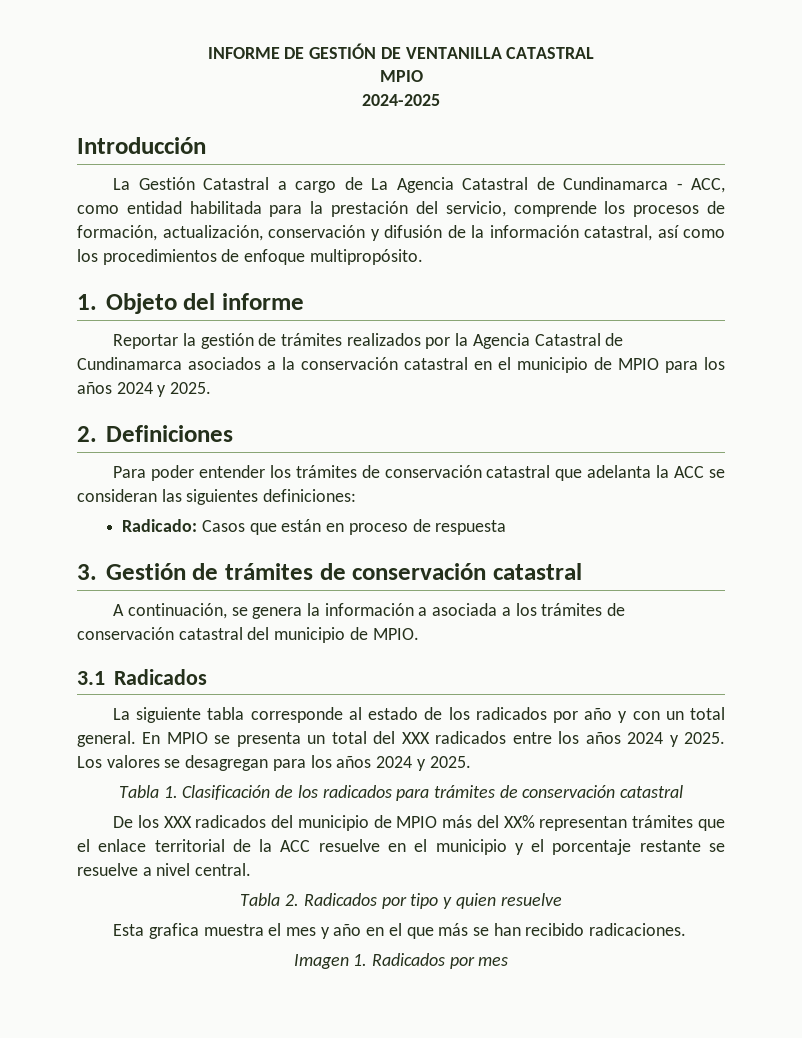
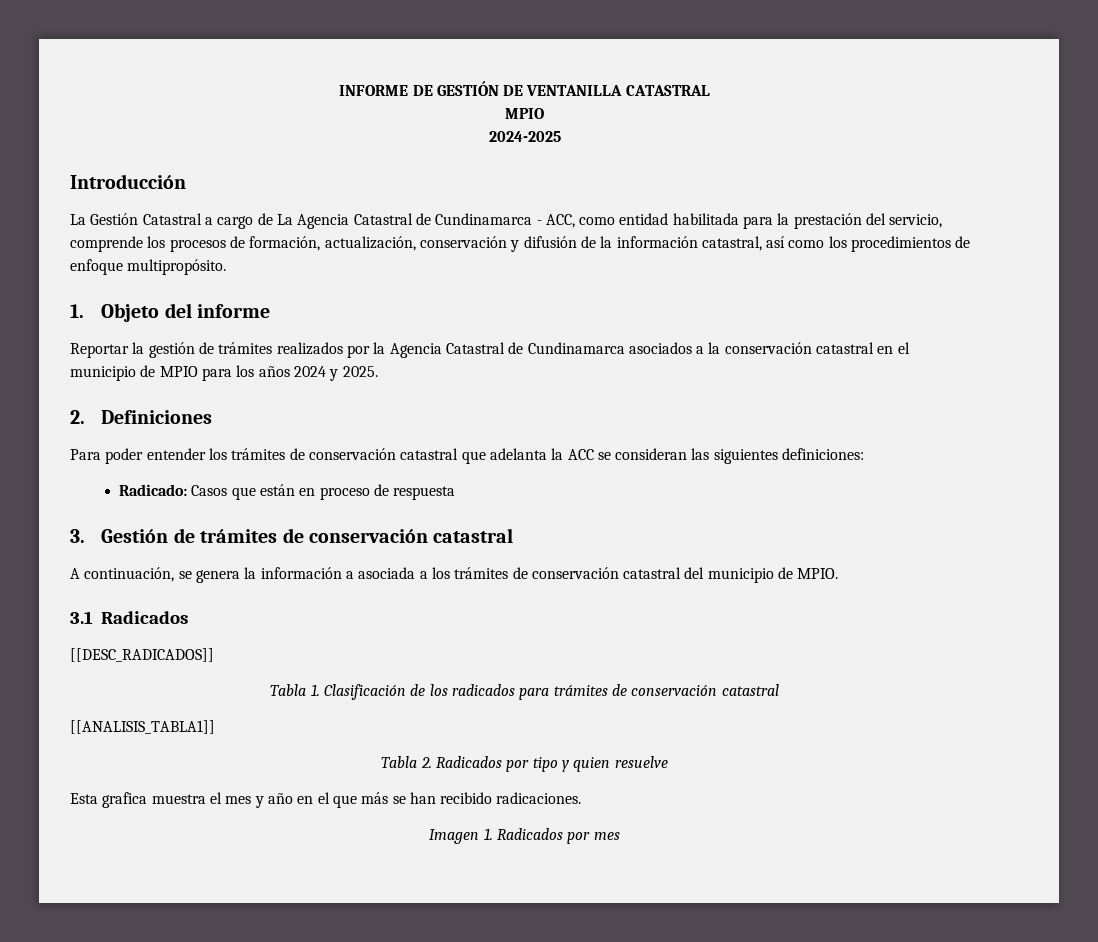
[113,707,725,723] [77,731,725,747] [77,755,471,771] La siguiente tabla corresponde al estado de los radicados por año y con un total general. En MPIO se presenta un total del XXX radicados entre los años 2024 y 2025. Los valores se desagregan para los años 2024 y 2025. -> [70,648,214,662] [[DESC_RADICADOS]]
[113,815,725,831] [77,839,725,855] [77,863,252,876] De los XXX radicados del municipio de MPIO más del XX% representan trámites que el enlace territorial de la ACC resuelve en el municipio y el porcentaje restante se resuelve a nivel central. -> [70,720,215,734] [[ANALISIS_TABLA1]]

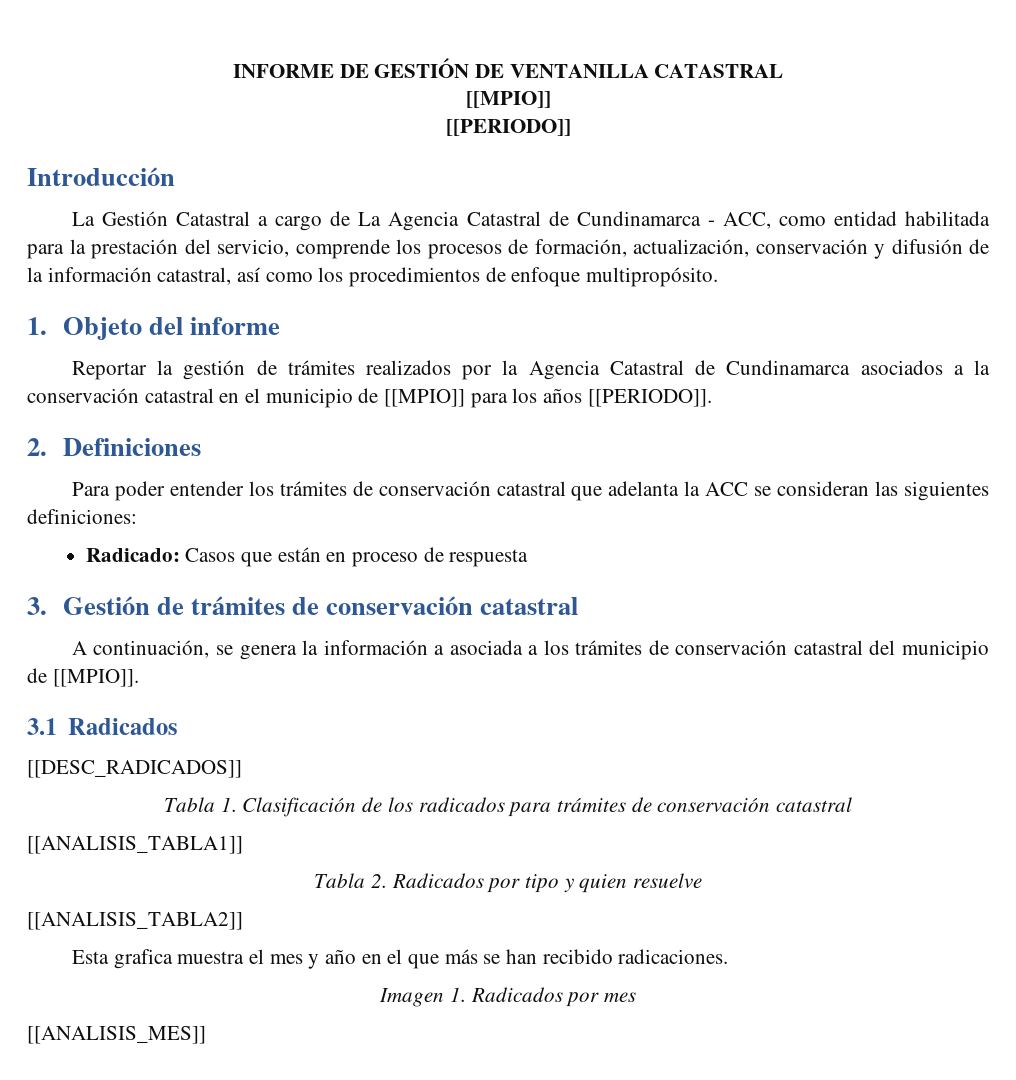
[505,108,544,119] [488,131,561,142] MPIO // 2024-2025 -> [465,91,551,108] [445,119,571,136] [[MPIO]] // [[PERIODO]]
[159,366,198,377] MPIO -> [384,389,466,407] [[MPIO]]
[293,366,378,381] 2024 y 2025. -> [587,389,712,407] [[PERIODO]].
[797,568,839,579] MPIO. -> [52,669,139,687] [[MPIO]].
(668, 762) none -> [27,912,243,930] // [[ANALISIS_TABLA2]]
(620, 836) none -> [27,1026,206,1044] // [[ANALISIS_MES]]

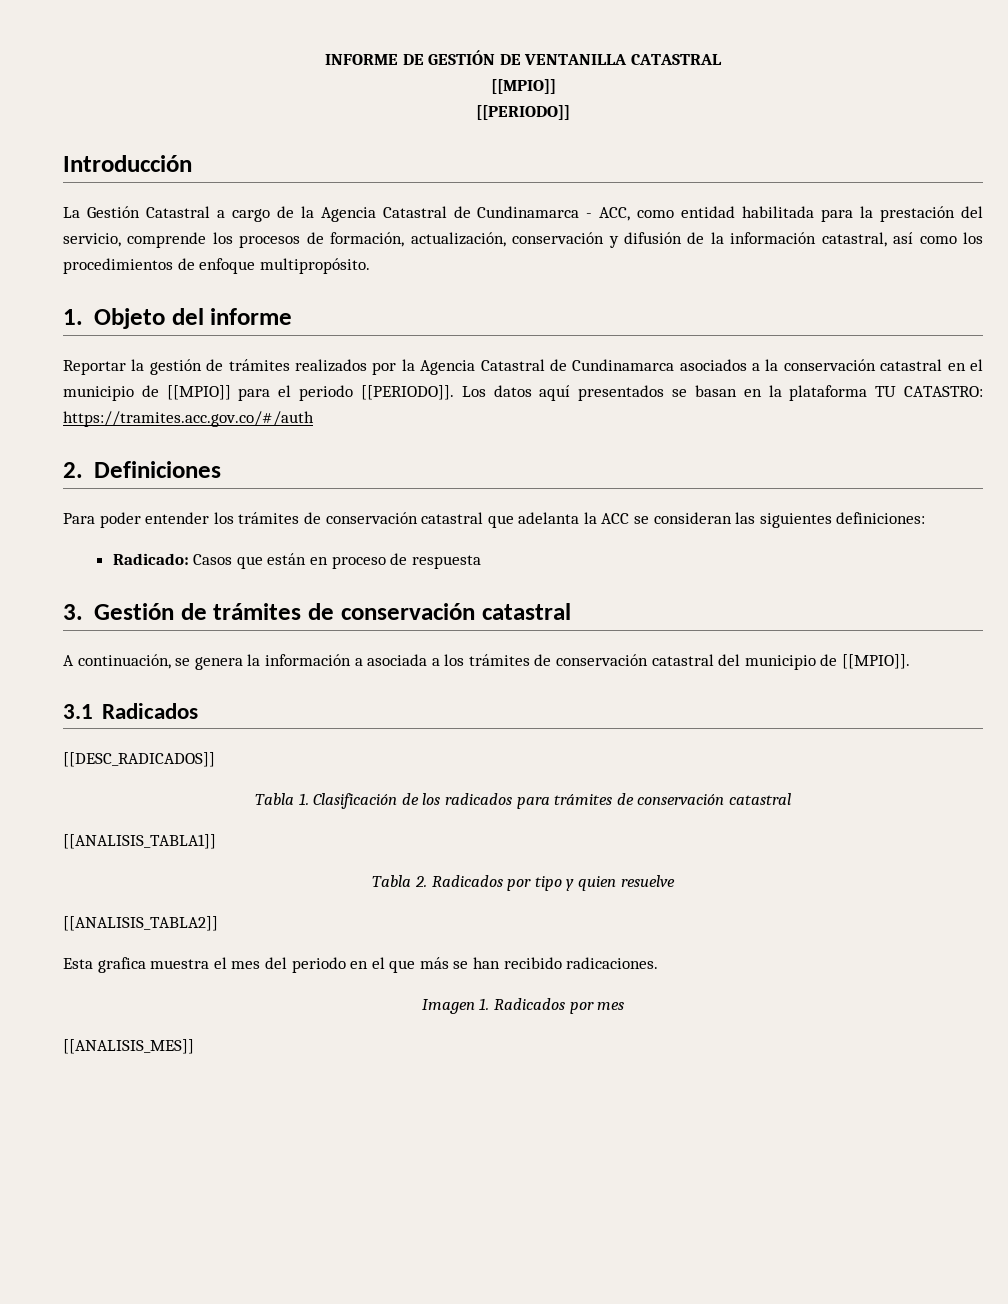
[358,212,382,226] La -> [300,206,314,218] la
[512,388,583,403] los años -> [278,385,354,401] el periodo
(712, 398) none -> [461,385,984,401] [63,411,314,427] Los datos aquí presentados se basan en la plataforma TU CATASTRO: https://tramites.acc.gov.co/#/auth
[308,949,356,969] y año -> [264,957,346,973] del periodo

